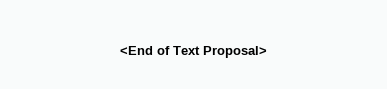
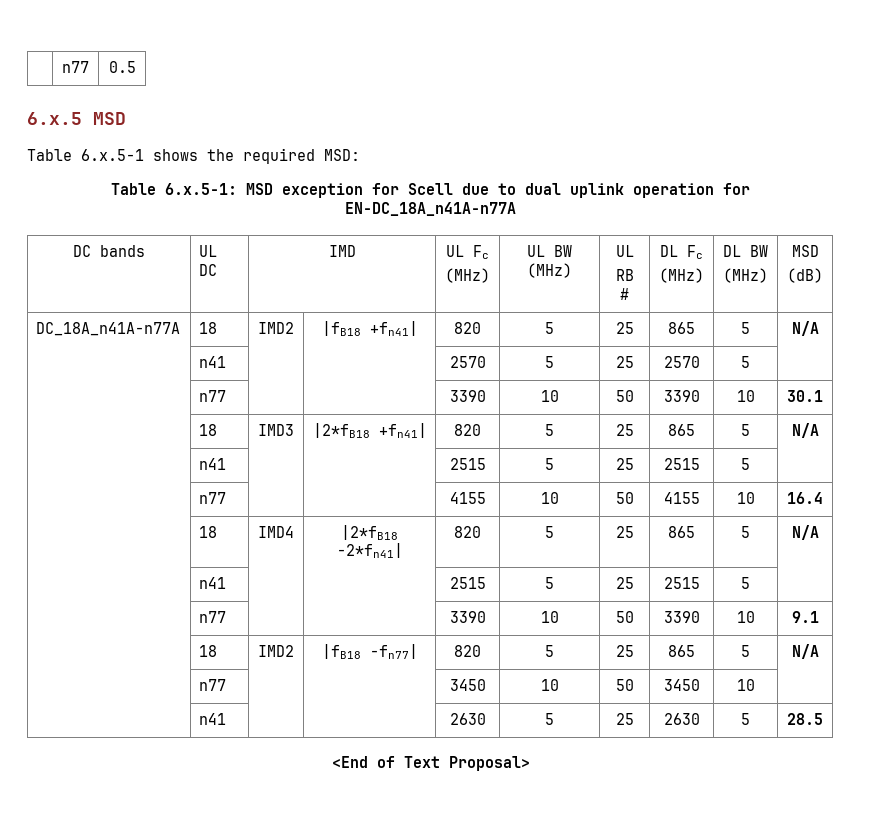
(120, 50) none -> [62,61,89,73] [108,61,136,73] [27,112,126,125] [27,148,360,164] [111,183,750,198] [345,202,516,216] [73,245,145,257] [199,245,218,257] [199,264,218,276] [328,245,356,257] [446,245,489,259] [445,268,490,283] [527,245,572,257] [527,263,572,278] [615,245,634,257] [615,269,634,281] [620,288,629,300] [660,245,703,259] [659,268,704,283] [723,245,768,257] [723,268,768,283] [791,245,819,257] [787,268,823,283] [36,322,181,336] [199,322,218,334] [258,322,294,334] [321,321,418,336] [454,322,481,334] [545,322,554,334] [615,322,634,334] [668,322,695,334] [741,322,750,334] [791,321,819,336] [199,356,227,368] [449,356,486,368] [545,356,554,368] [615,356,634,368] [663,356,700,368] [741,356,750,368] [199,390,227,402] [449,390,486,402] [540,390,559,402] [615,390,634,402] [663,390,700,402] [736,390,755,402] [787,390,823,402] [199,424,218,436] [258,424,294,436] [312,423,427,438] [454,424,481,436] [545,424,554,436] [615,424,634,436] [668,424,695,436] [741,424,750,436] [791,423,819,438] [199,458,227,470] [449,458,486,470] [545,458,554,470] [615,458,634,470] [663,458,700,470] [741,458,750,470] [199,492,227,504] [449,492,486,504] [540,492,559,504] [615,492,634,504] [663,492,700,504] [736,492,755,504] [787,492,823,504] [199,526,218,538] [258,526,294,538] [341,525,398,540] [336,543,403,558] [454,526,481,538] [545,526,554,538] [615,526,634,538] [668,526,695,538] [741,526,750,538] [791,525,819,540] [199,577,227,589] [449,577,486,589] [545,577,554,589] [615,577,634,589] [663,577,700,589] [741,577,750,589] [199,611,227,623] [449,611,486,623] [540,611,559,623] [615,611,634,623] [663,611,700,623] [736,611,755,623] [791,611,819,623] [199,645,218,657] [258,645,294,657] [321,644,418,659] [454,645,481,657] [545,645,554,657] [615,645,634,657] [668,645,695,657] [741,645,750,657] [791,644,819,659] [199,679,227,691] [449,679,486,691] [540,679,559,691] [615,679,634,691] [663,679,700,691] [736,679,755,691] [199,713,227,725] [449,713,486,725] [545,713,554,725] [615,713,634,725] [663,713,700,725] [741,713,750,725] [787,713,823,725] | n77 | 0.5 // 6.x.5 MSD // Table 6.x.5-1 shows the required MSD: // Table 6.x.5-1: MSD exception for Scell due to dual uplink operation for EN-DC_18A_n41A-n77A // DC bands | UL DC | IMD | UL Fc // (MHz) | UL BW (MHz) | UL // RB # | DL Fc // (MHz) | DL BW // (MHz) | MSD // (dB) // DC_18A_n41A-n77A | 18 | IMD2 | |fB18 +fn41| | 820 | 5 | 25 | 865 | 5 | N/A // | n41 | | | 2570 | 5 | 25 | 2570 | 5 | // | n77 | | | 3390 | 10 | 50 | 3390 | 10 | 30.1 // | 18 | IMD3 | |2*fB18 +fn41| | 820 | 5 | 25 | 865 | 5 | N/A // | n41 | | | 2515 | 5 | 25 | 2515 | 5 | // | n77 | | | 4155 | 10 | 50 | 4155 | 10 | 16.4 // | 18 | IMD4 | |2*fB18 -2*fn41| | 820 | 5 | 25 | 865 | 5 | N/A // | n41 | | | 2515 | 5 | 25 | 2515 | 5 | // | n77 | | | 3390 | 10 | 50 | 3390 | 10 | 9.1 // | 18 | IMD2 | |fB18 -fn77| | 820 | 5 | 25 | 865 | 5 | N/A // | n77 | | | 3450 | 10 | 50 | 3450 | 10 | // | n41 | | | 2630 | 5 | 25 | 2630 | 5 | 28.5 //

